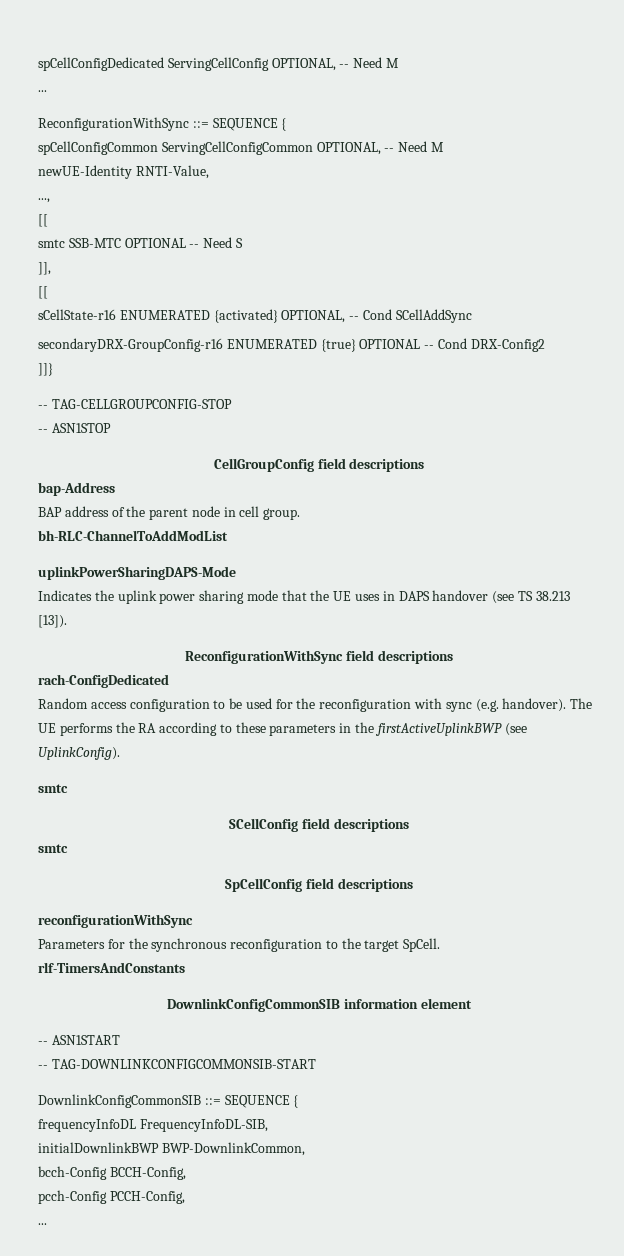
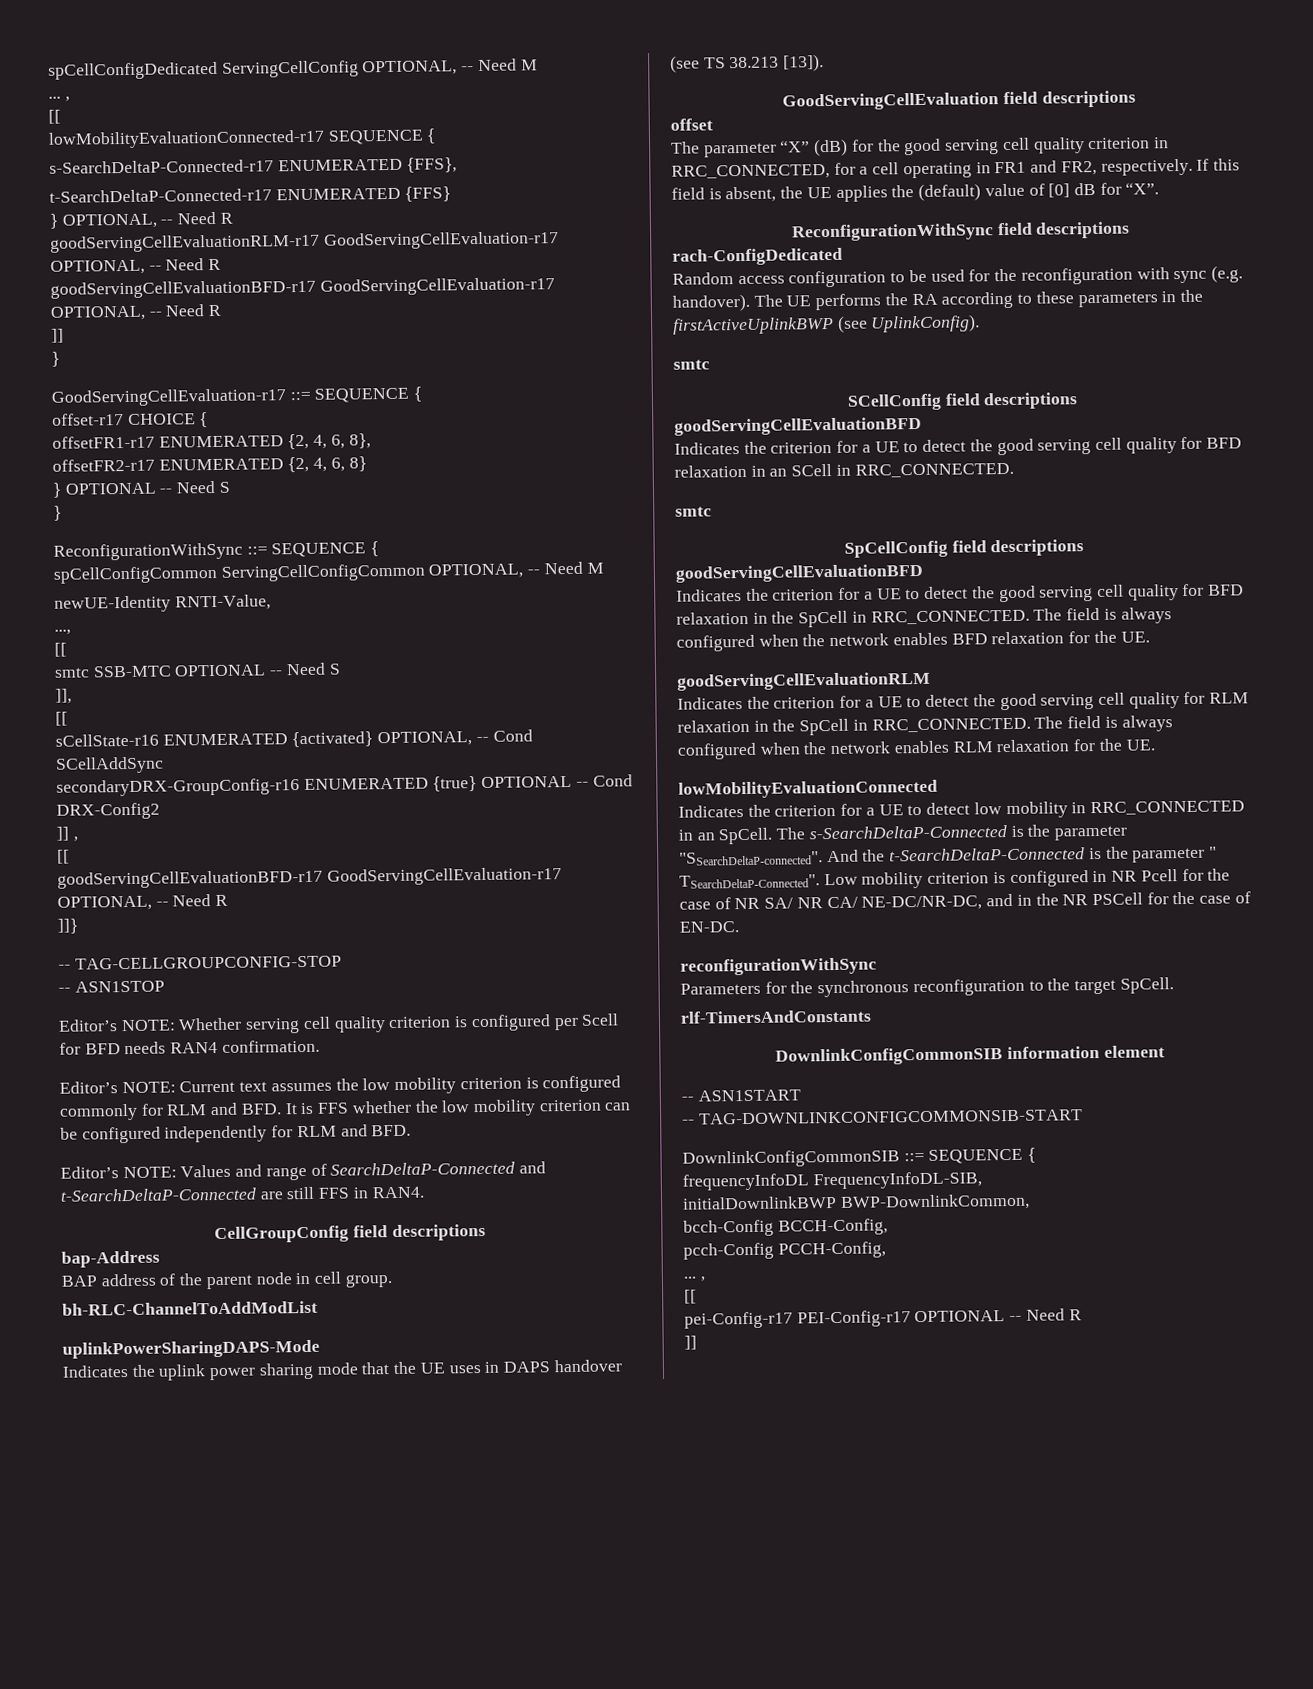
(47, 91) none -> [64,96,70,102] [48,109,61,124] [48,128,437,149] [49,157,458,174] [49,186,452,203] [49,211,233,229] [50,231,559,253] [50,258,222,275] [50,277,555,299] [50,304,222,321] [51,328,64,343] [51,351,60,367] [51,386,423,407] [52,412,209,428] [52,433,371,450] [52,456,367,473] [52,480,230,498] [53,505,62,521] , // [[ // lowMobilityEvaluationConnected-r17 SEQUENCE { // s-SearchDeltaP-Connected-r17 ENUMERATED {FFS}, // t-SearchDeltaP-Connected-r17 ENUMERATED {FFS} // } OPTIONAL, -- Need R // goodServingCellEvaluationRLM-r17 GoodServingCellEvaluation-r17 OPTIONAL, -- Need R // goodServingCellEvaluationBFD-r17 GoodServingCellEvaluation-r17 OPTIONAL, -- Need R // ]] // } // GoodServingCellEvaluation-r17 ::= SEQUENCE { // offset-r17 CHOICE { // offsetFR1-r17 ENUMERATED {2, 4, 6, 8}, // offsetFR2-r17 ENUMERATED {2, 4, 6, 8} // } OPTIONAL -- Need S // }
(545, 345) none -> [56,826,78,842] [57,849,70,864] [57,867,562,889] [57,894,229,911] // ]] , // [[ // goodServingCellEvaluationBFD-r17 GoodServingCellEvaluation-r17 OPTIONAL, -- Need R
(111, 428) none -> [58,1013,620,1034] [59,1039,320,1055] [59,1075,622,1094] [59,1099,632,1121] [60,1124,412,1144] [60,1161,547,1181] [60,1186,424,1202] // Editor’s NOTE: Whether serving cell quality criterion is configured per Scell for BFD needs RAN4 confirmation. // Editor’s NOTE: Current text assumes the low mobility criterion is configured commonly for RLM and BFD. It is FFS whether the low mobility criterion can be configured independently for RLM and BFD. // Editor’s NOTE: Values and range of SearchDeltaP-Connected and t-SearchDeltaP-Connected are still FFS in RAN4.
(67, 621) none -> [782,90,1136,111] [670,118,713,131] [671,137,1169,158] [671,158,1240,180] [671,182,1160,203] // GoodServingCellEvaluation field descriptions // offset // The parameter “X” (dB) for the good serving cell quality criterion in RRC_CONNECTED, for a cell operating in FR1 and FR2, respectively. If this field is absent, the UE applies the (default) value of [0] dB for “X”.
[38,844,68,853] [225,878,413,892] smtc // SpCellConfig field descriptions -> [674,416,922,436] [674,436,1243,456] [674,462,1014,478] [675,506,712,517] [843,539,1085,558] [675,563,924,583] [676,583,1245,603] [676,607,1172,628] [676,630,1150,652] [677,671,931,691] [677,691,1250,711] [677,715,1173,736] [677,738,1155,760] [678,779,938,799] [678,800,1245,819] [678,824,1128,845] [679,846,1218,866] [679,868,1231,889] [679,891,1251,911] [679,921,739,933] goodServingCellEvaluationBFD // Indicates the criterion for a UE to detect the good serving cell quality for BFD relaxation in an SCell in RRC_CONNECTED. // smtc // SpCellConfig field descriptions // goodServingCellEvaluationBFD // Indicates the criterion for a UE to detect the good serving cell quality for BFD relaxation in the SpCell in RRC_CONNECTED. The field is always configured when the network enables BFD relaxation for the UE. // goodServingCellEvaluationRLM // Indicates the criterion for a UE to detect the good serving cell quality for RLM relaxation in the SpCell in RRC_CONNECTED. The field is always configured when the network enables RLM relaxation for the UE. // lowMobilityEvaluationConnected // Indicates the criterion for a UE to detect low mobility in RRC_CONNECTED in an SpCell. The s-SearchDeltaP-Connected is the parameter "SSearchDeltaP-connected". And the t-SearchDeltaP-Connected is the parameter " TSearchDeltaP-Connected". Low mobility criterion is configured in NR Pcell for the case of NR SA/ NR CA/ NE-DC/NR-DC, and in the NR PSCell for the case of EN-DC.
(47, 1224) none -> [699,1276,705,1282] [684,1289,697,1304] [684,1308,1082,1329] [684,1335,697,1350] , // [[ // pei-Config-r17 PEI-Config-r17 OPTIONAL -- Need R // ]]

